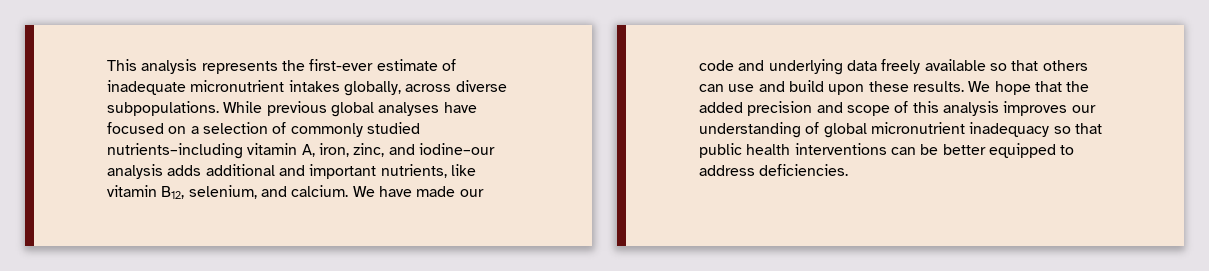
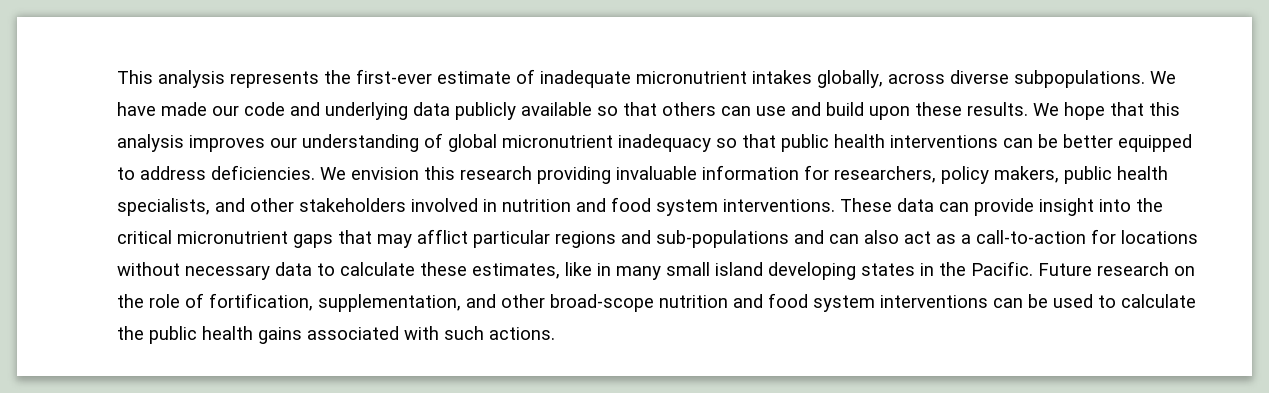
[223,101,477,117] [107,122,420,137] [107,143,495,159] [107,164,476,179] [107,185,349,199] While previous global analyses have focused on a selection of commonly studied nutrients–including vitamin A, iron, zinc, and iodine–our analysis adds additional and important nutrients, like vitamin B12, selenium, and calcium. -> (1145, 79) none
[881,59,921,74] freely -> [455,102,516,120] publicly
[1066,81,1090,92] [699,101,909,116] the added precision and scope of -> (1144, 109) none
(849, 170) none -> [320,165,1168,184] [117,197,1163,216] [117,229,1198,248] [117,261,1195,280] [117,293,1196,312] [117,326,555,344] We envision this research providing invaluable information for researchers, policy makers, public health specialists, and other stakeholders involved in nutrition and food system interventions. These data can provide insight into the critical micronutrient gaps that may afflict particular regions and sub-populations and can also act as a call-to-action for locations without necessary data to calculate these estimates, like in many small island developing states in the Pacific. Future research on the role of fortification, supplementation, and other broad-scope nutrition and food system interventions can be used to calculate the public health gains associated with such actions.

